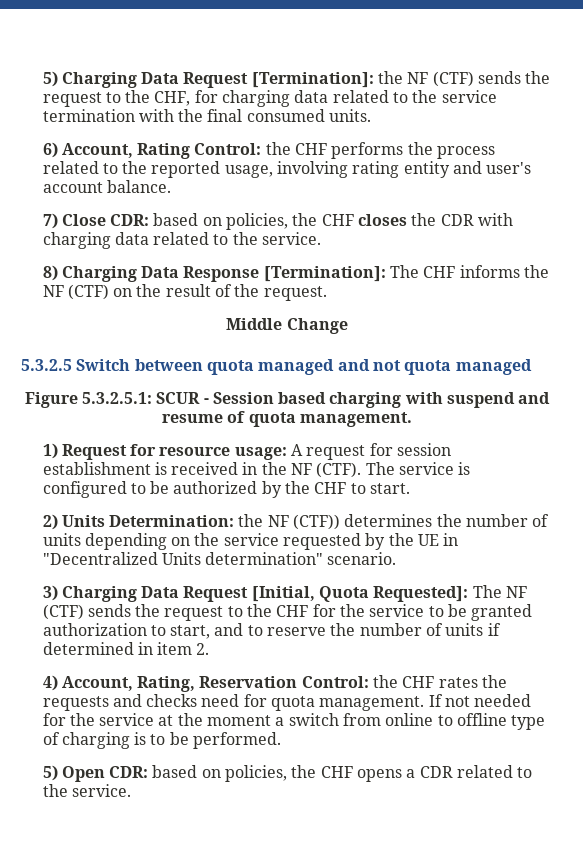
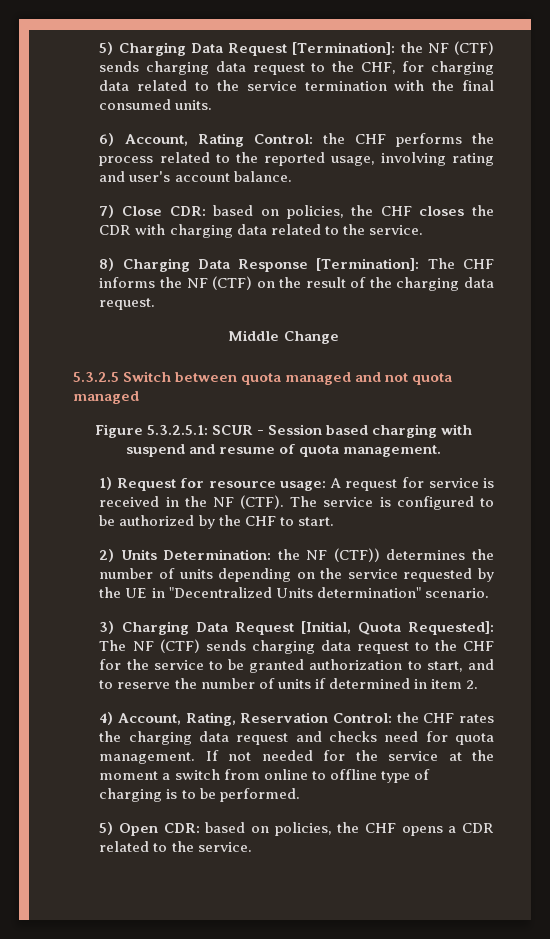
[525,71,551,84] the -> [146,61,246,75] charging data
[403,161,450,178] entity -> (494, 159) none
(260, 290) none -> [396,277,494,291] charging data
[397,443,452,456] [42,462,151,475] session establishment -> [428,478,479,488] service
[135,604,161,617] the -> [251,640,351,654] charging data
[42,696,109,711] requests -> [128,731,289,745] charging data request

